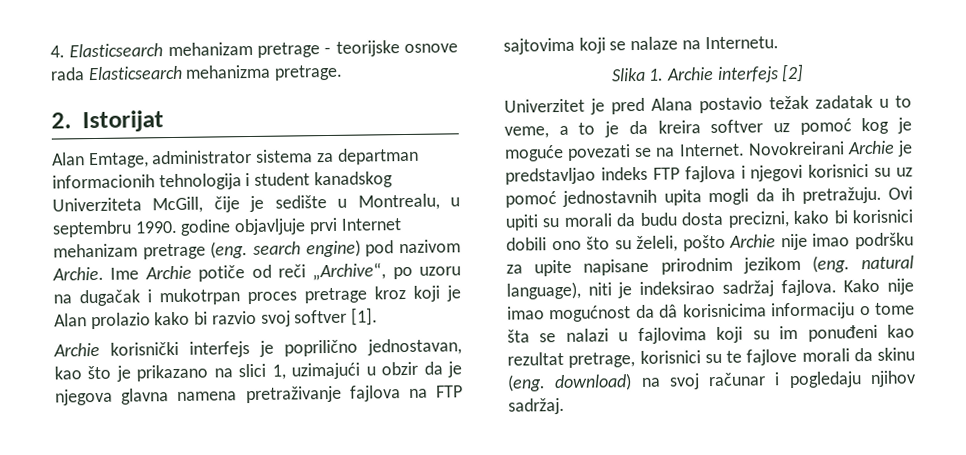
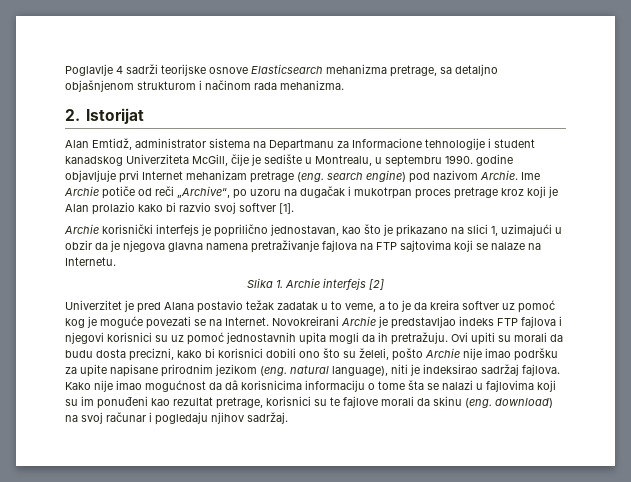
[50,41,332,58] 4. Elasticsearch mehanizam pretrage - -> [65,64,158,76] Poglavlje 4 sadrži
[50,67,85,81] rada -> (248, 70) none
[274,64,344,81] pretrage. -> [390,64,498,77] [65,80,344,92] pretrage, sa detaljno objašnjenom strukturom i načinom rada mehanizma.
[88,152,149,169] Emtage, -> [92,138,132,150] Emtidž,
[316,147,419,165] [52,173,242,191] za departman informacionih tehnologija -> [253,138,485,151] na Departmanu za Informacione tehnologije

